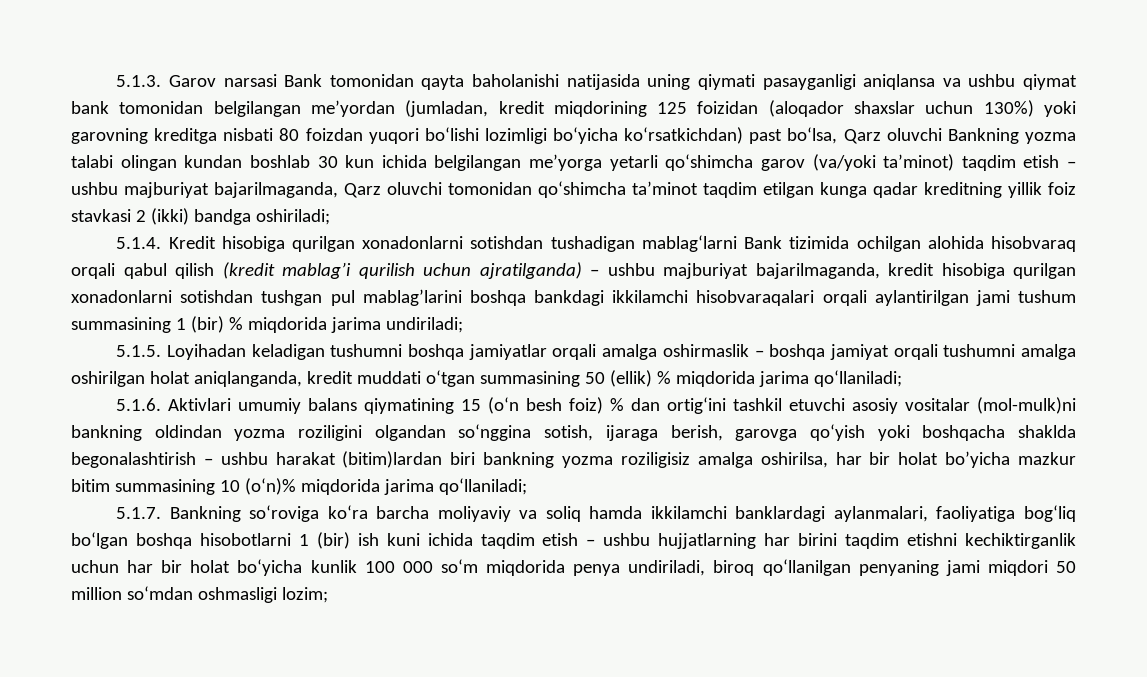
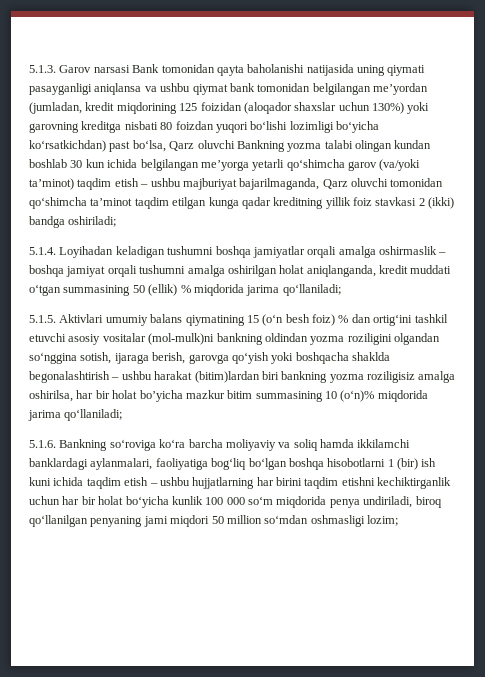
[168,235,1076,252] [71,262,1076,279] [71,289,1076,306] [71,316,463,333] [116,345,162,357] Kredit hisobiga qurilgan xonadonlarni sotishdan tushadigan mablag‘larni Bank tizimida ochilgan alohida hisobvaraq orqali qabul qilish (kredit mablag’i qurilish uchun ajratilganda) – ushbu majburiyat bajarilmaganda, kredit hisobiga qurilgan xonadonlarni sotishdan tushgan pul mablag’larini boshqa bankdagi ikkilamchi hisobvaraqalari orqali aylantirilgan jami tushum summasining 1 (bir) % miqdorida jarima undiriladi; // 5.1.5. -> (56, 251) none
[116,398,162,411] 5.1.6. -> [29,315,56,323] 5.1.5.
[116,507,162,519] 5.1.7. -> [29,440,56,448] 5.1.6.

